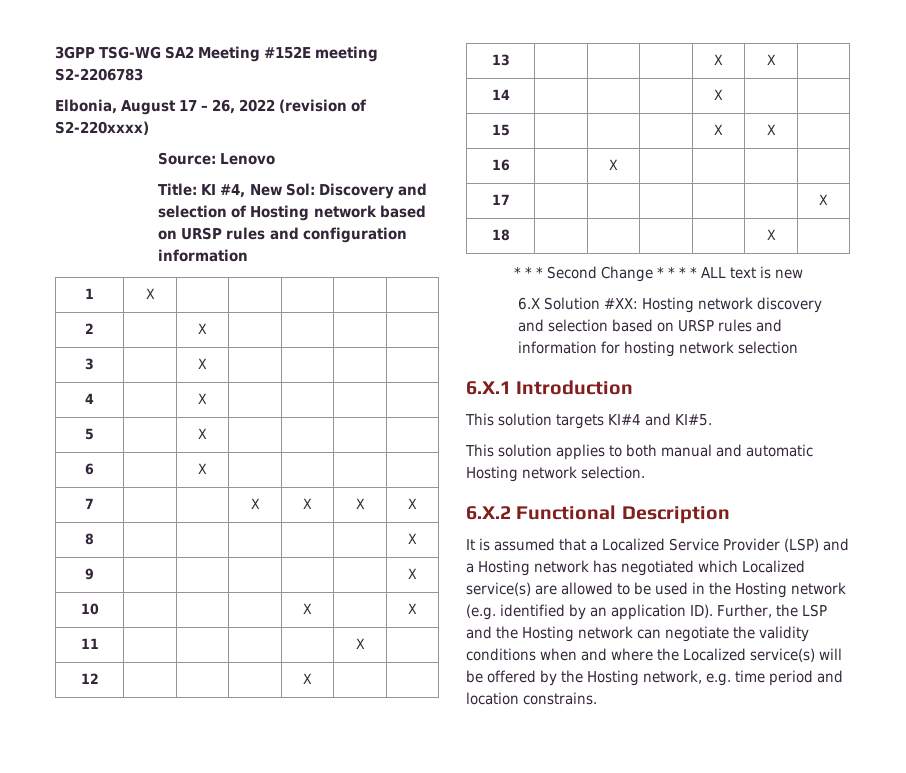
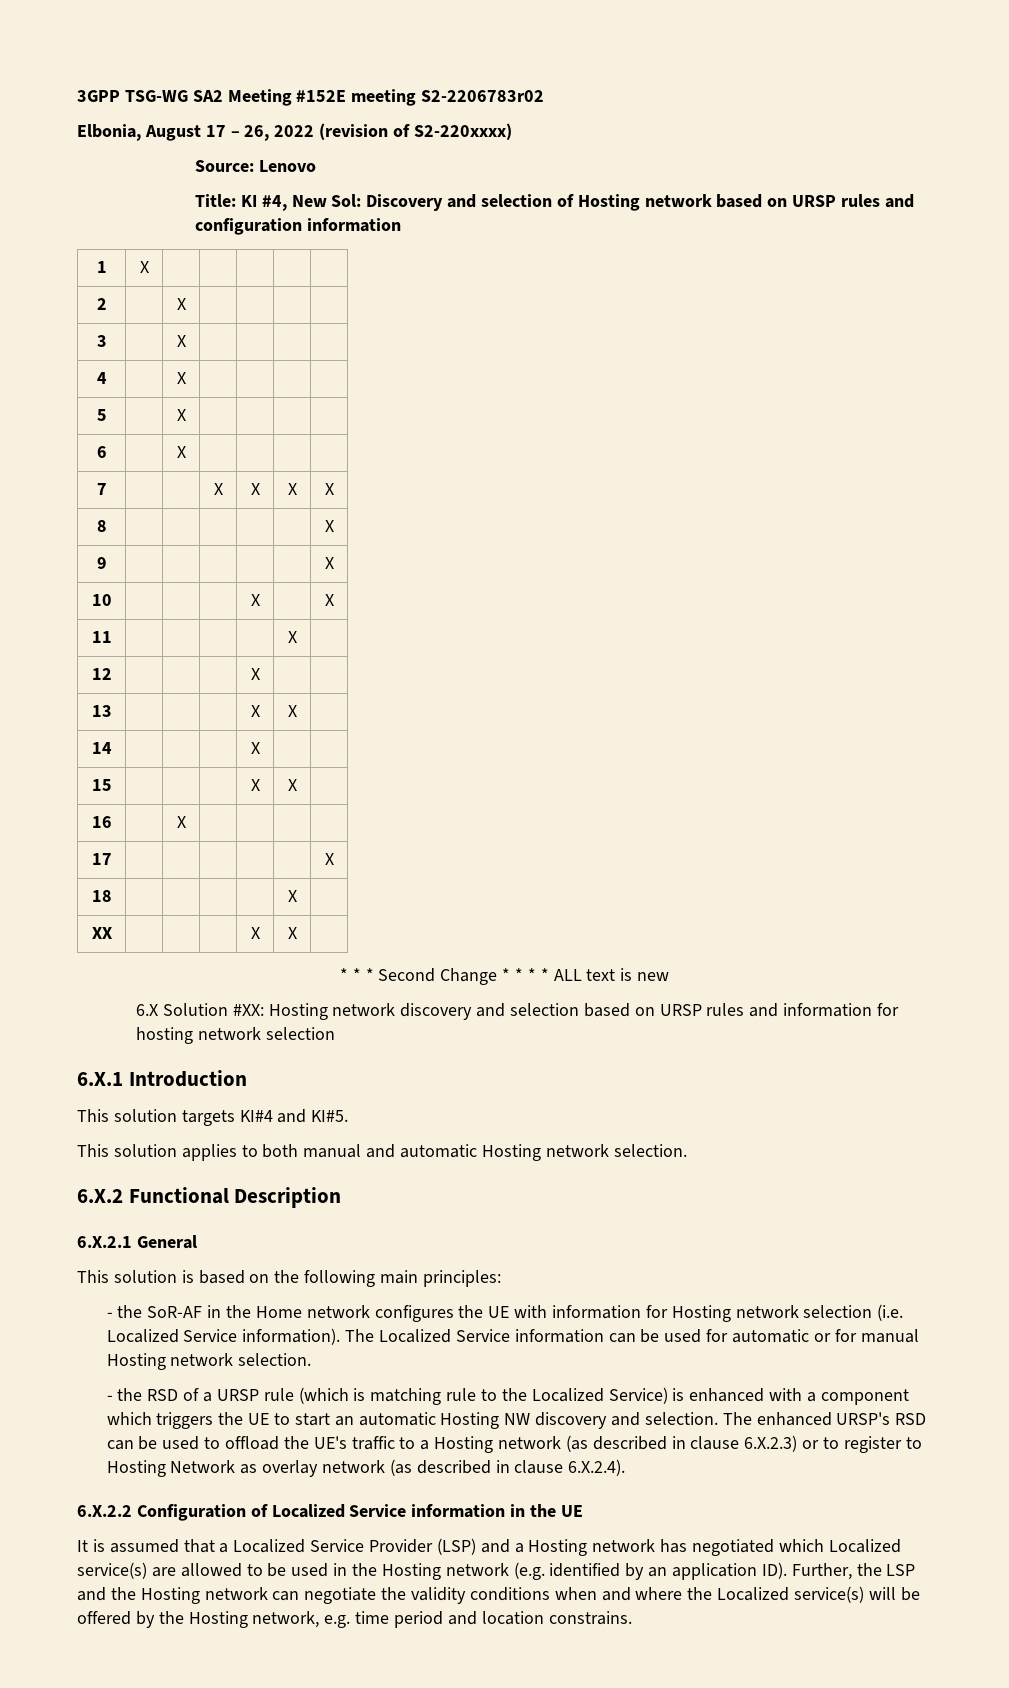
[55,68,143,81] S2-2206783 -> [421,90,545,102] S2-2206783r02
(776, 234) none -> [91,927,112,939] [250,927,260,939] [287,927,297,939] // XX | | | | X | X |
(730, 515) none -> [77,1235,197,1249] [77,1270,501,1287] [106,1304,904,1322] [106,1328,919,1345] [106,1353,312,1370] [106,1387,909,1405] [106,1412,927,1429] [106,1435,922,1453] [106,1459,626,1477] [77,1504,583,1521] // 6.X.2.1 General // This solution is based on the following main principles: // - the SoR-AF in the Home network configures the UE with information for Hosting network selection (i.e. Localized Service information). The Localized Service information can be used for automatic or for manual Hosting network selection. // - the RSD of a URSP rule (which is matching rule to the Localized Service) is enhanced with a component which triggers the UE to start an automatic Hosting NW discovery and selection. The enhanced URSP's RSD can be used to offload the UE's traffic to a Hosting network (as described in clause 6.X.2.3) or to register to Hosting Network as overlay network (as described in clause 6.X.2.4). // 6.X.2.2 Configuration of Localized Service information in the UE

